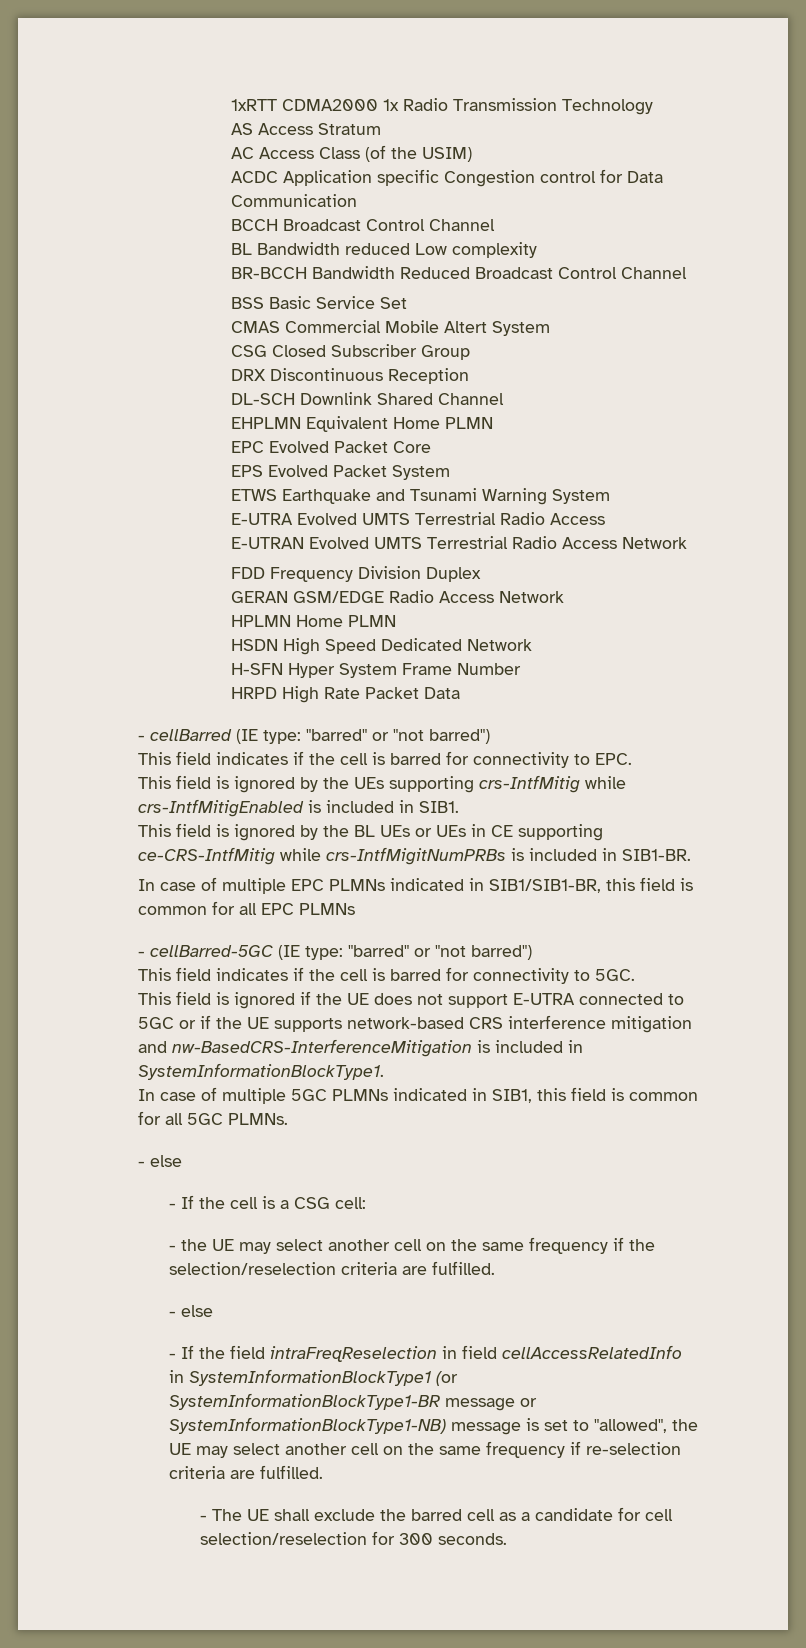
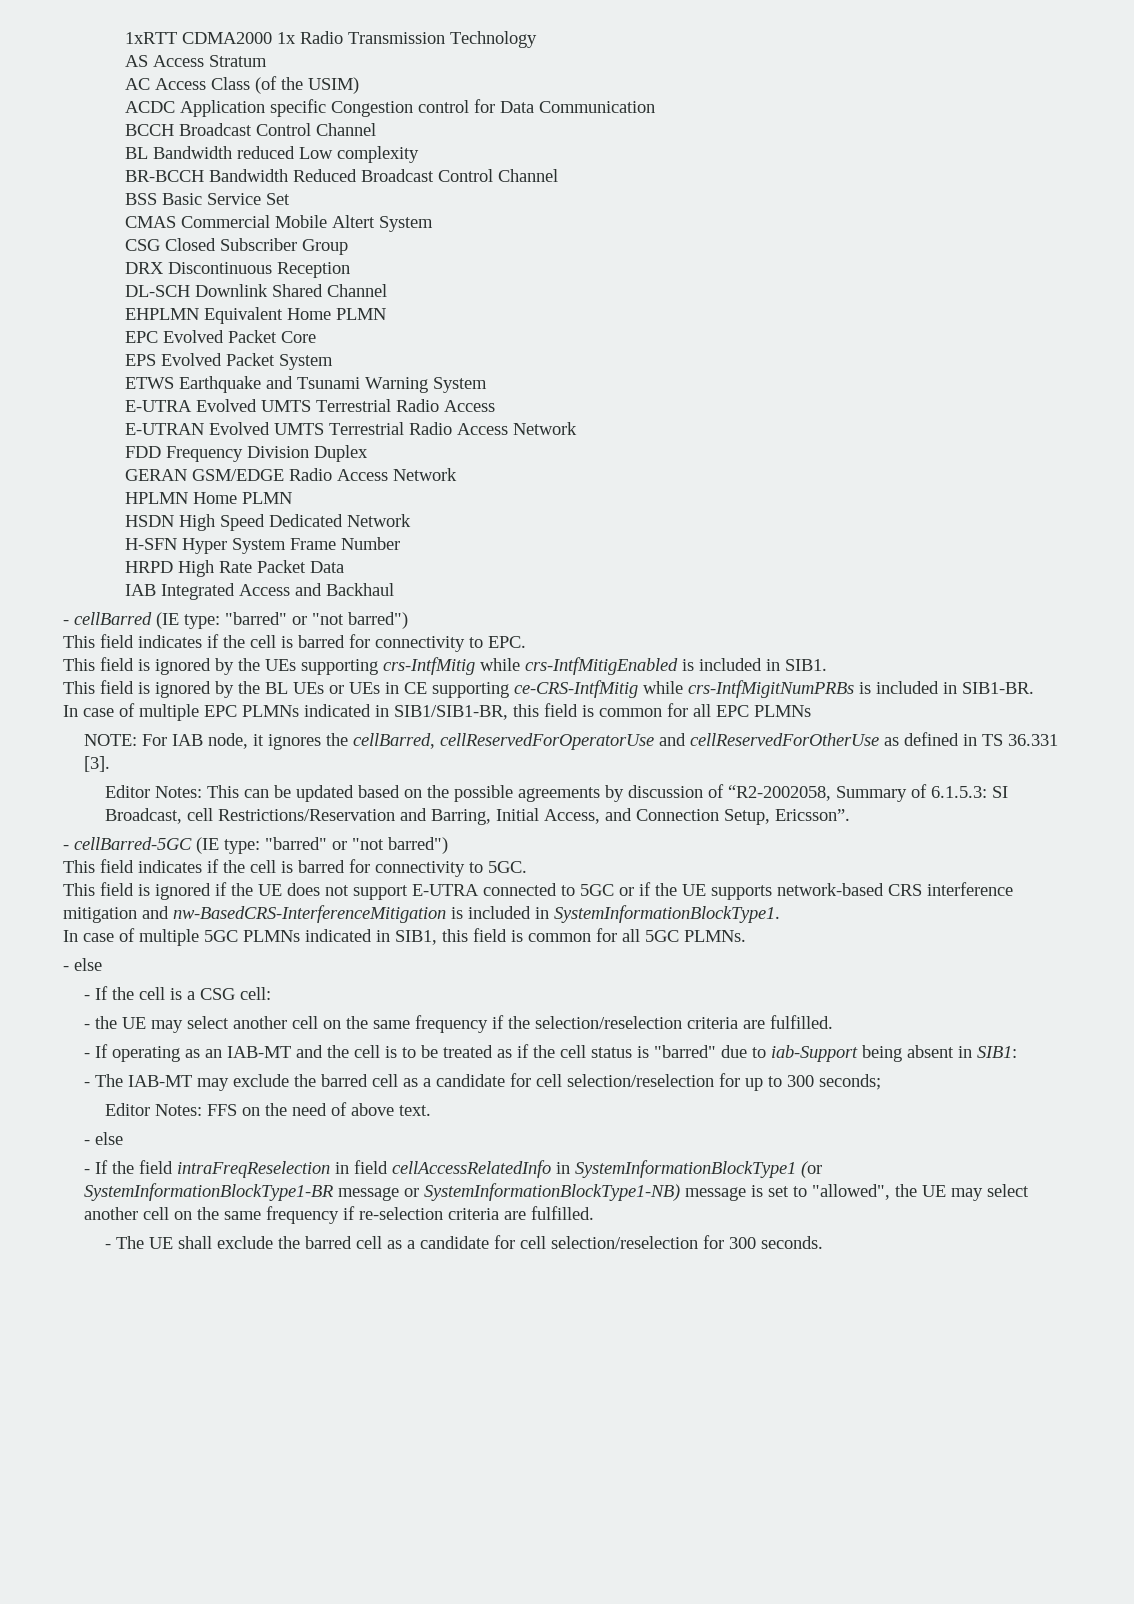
(460, 693) none -> [125,583,395,600] // IAB Integrated Access and Backhaul
(355, 909) none -> [83,732,1058,750] [83,756,110,772] [104,784,1008,802] [104,808,850,825] // NOTE: For IAB node, it ignores the cellBarred, cellReservedForOperatorUse and cellReservedForOtherUse as defined in TS 36.331 [3]. // Editor Notes: This can be updated based on the possible agreements by discussion of “R2-2002058, Summary of 6.1.5.3: SI Broadcast, cell Restrictions/Reservation and Barring, Initial Access, and Connection Setup, Ericsson”.
(495, 1268) none -> [83,1044,1017,1062] [83,1073,881,1091] [104,1102,431,1116] // - If operating as an IAB-MT and the cell is to be treated as if the cell status is "barred" due to iab-Support being absent in SIB1: // - The IAB-MT may exclude the barred cell as a candidate for cell selection/reselection for up to 300 seconds; // Editor Notes: FFS on the need of above text.

